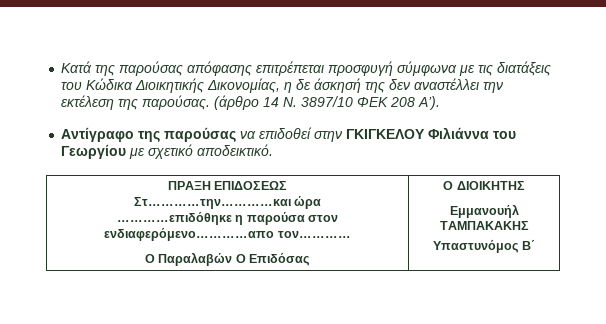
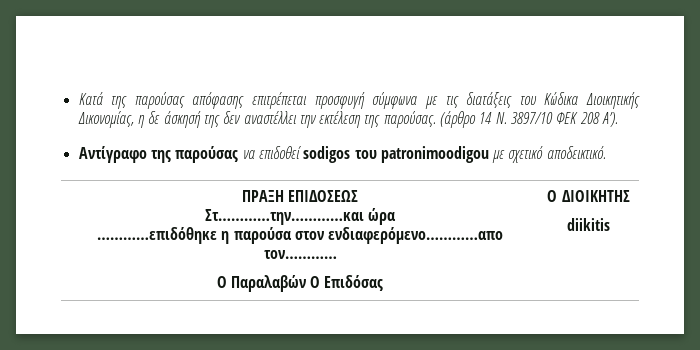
[314,127,517,142] [61,144,127,159] στην ΓΚΙΓΚΕΛΟΥ Φιλιάννα του Γεωργίου -> [303,146,489,163] sodigos του patronimoodigou
[449,204,519,218] [439,221,529,230] [432,239,536,253] Εμμανουήλ ΤΑΜΠΑΚΑΚΗΣ // Υπαστυνόμος Β΄ -> [567,218,610,231] diikitis

